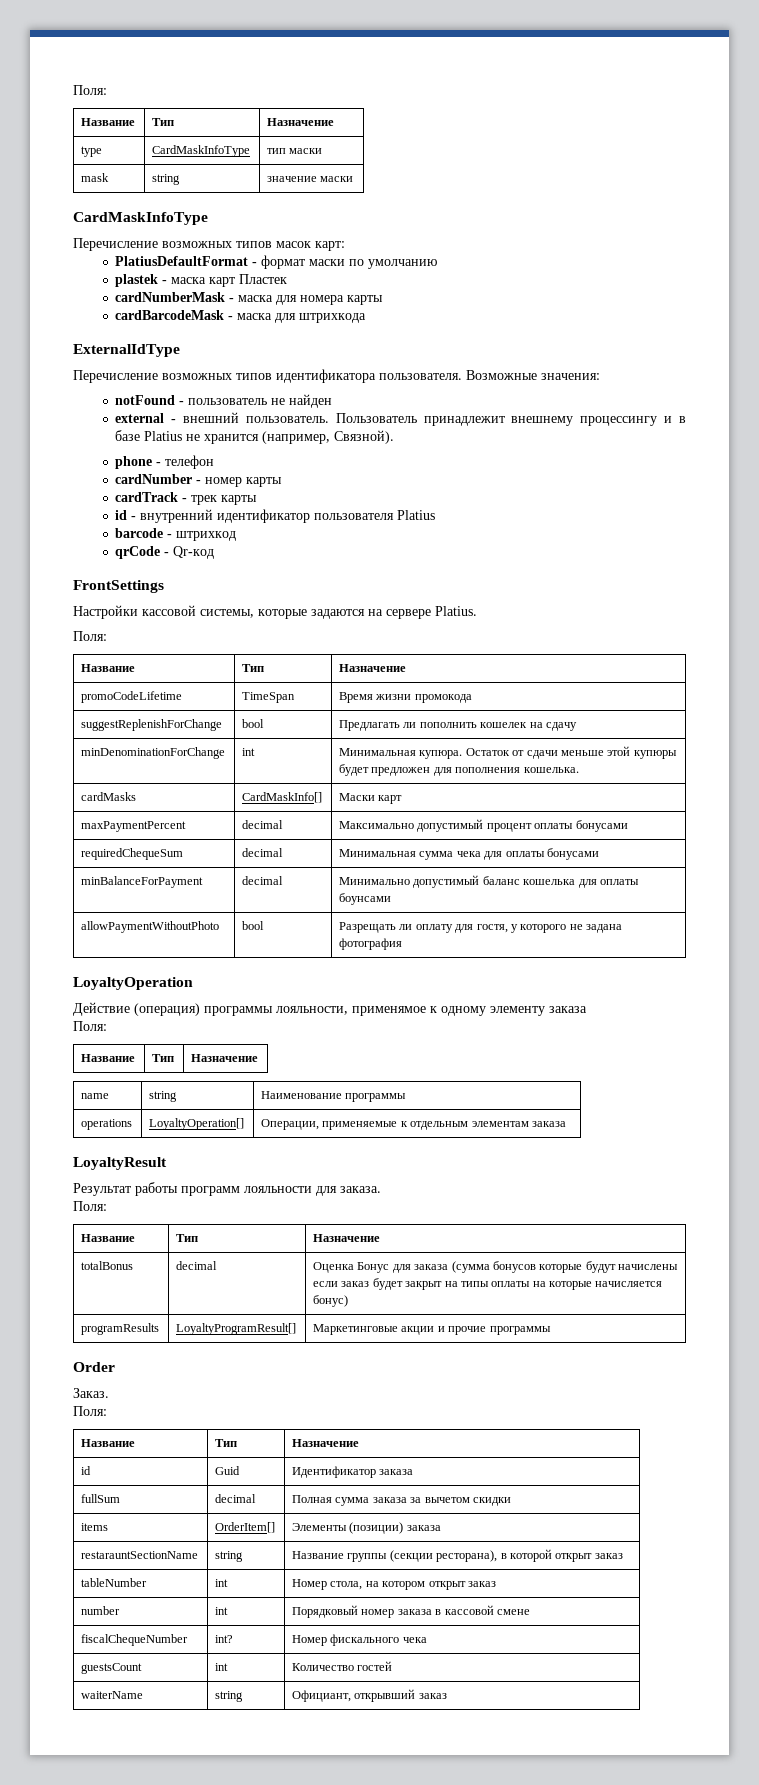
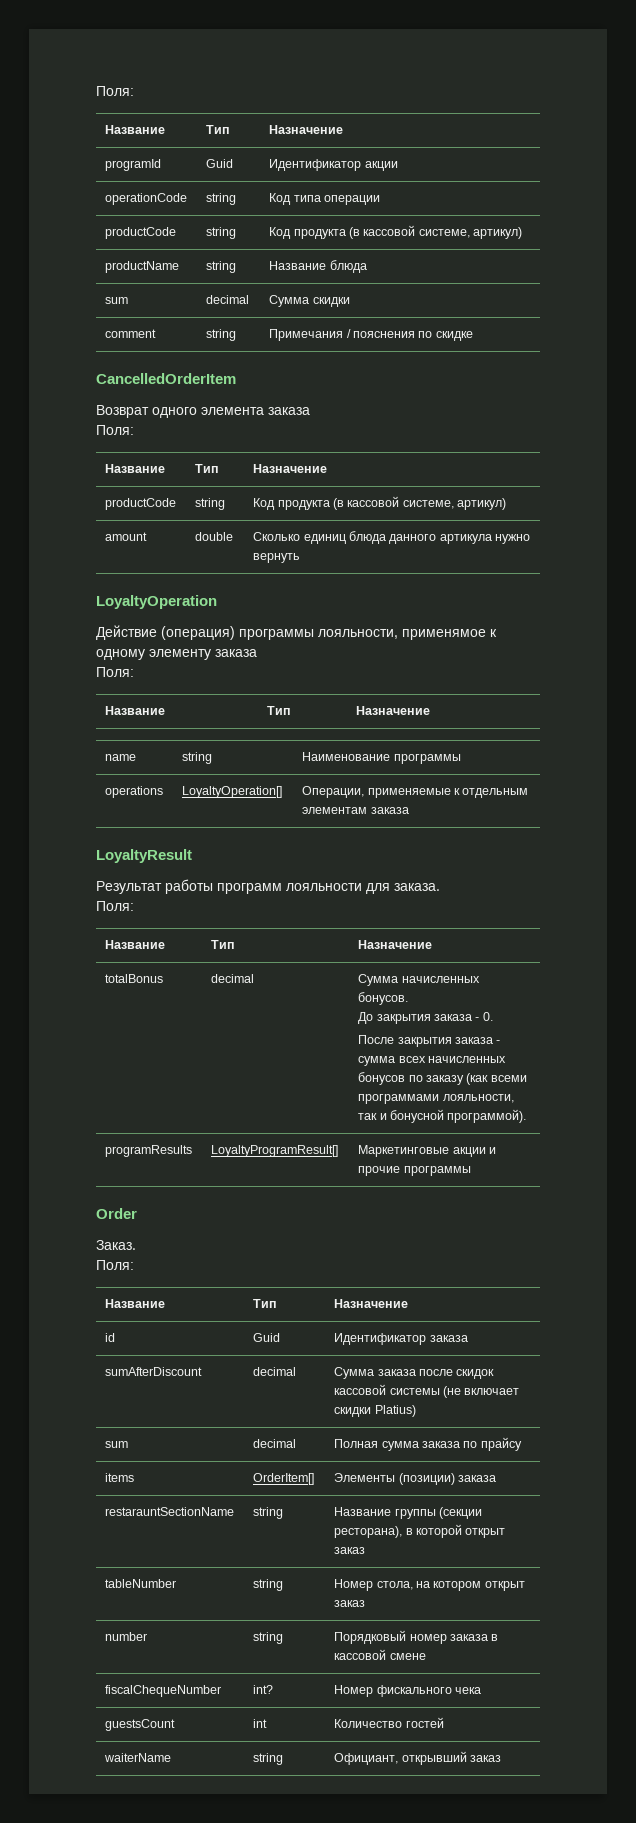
[73,85,107,95] [81,118,136,126] [152,118,175,126] [267,118,335,126] [81,146,103,157] [152,145,251,157] [267,148,323,154] [81,173,110,182] [152,174,181,185] [267,176,354,182] [73,212,208,225] [73,238,345,251] [115,255,438,269] [115,274,288,287] [115,292,384,305] [115,310,367,323] [73,344,180,357] [73,369,600,383] [115,394,333,408] [115,412,686,426] [115,430,395,444] [115,455,215,469] [115,474,283,487] [115,492,258,505] [115,509,436,523] [115,528,237,541] [115,546,215,559] [73,580,164,593] [73,605,477,619] [73,631,107,641] [81,664,136,672] [242,664,265,672] [339,664,407,672] [81,691,183,703] [242,692,296,703] [339,692,472,703] [81,719,223,731] [242,719,265,728] [339,720,577,731] [81,747,226,759] [242,748,256,756] [339,746,677,759] [339,764,579,776] [81,792,137,801] [242,792,323,803] [339,793,403,804] [81,821,187,832] [242,820,284,829] [339,819,628,832] [81,848,184,860] [242,848,284,857] [339,848,599,860] [81,876,204,888] [242,876,284,885] [339,875,639,888] [339,893,392,905] [81,921,220,933] [242,921,265,930] [339,922,623,933] [339,938,403,950] Поля: // Название | Тип | Назначение // type | CardMaskInfoType | тип маски // mask | string | значение маски // CardMaskInfoType // Перечисление возможных типов масок карт: // PlatiusDefaultFormat - формат маски по умолчанию // plastek - маска карт Пластек // cardNumberMask - маска для номера карты // cardBarcodeMask - маска для штрихкода // ExternalIdType // Перечисление возможных типов идентификатора пользователя. Возможные значения: // notFound - пользователь не найден // external - внешний пользователь. Пользователь принадлежит внешнему процессингу и в базе Platius не хранится (например, Связной). // phone - телефон // cardNumber - номер карты // cardTrack - трек карты // id - внутренний идентификатор пользователя Platius // barcode - штрихкод // qrCode - Qr-код // FrontSettings // Настройки кассовой системы, которые задаются на сервере Platius. // Поля: // Название | Тип | Назначение // promoCodeLifetime | TimeSpan | Время жизни промокода // suggestReplenishForChange | bool | Предлагать ли пополнить кошелек на сдачу // minDenominationForChange | int | Минимальная купюра. Остаток от сдачи меньше этой купюры будет предложен для пополнения кошелька. // cardMasks | CardMaskInfo[] | Маски карт // maxPaymentPercent | decimal | Максимально допустимый процент оплаты бонусами // requiredChequeSum | decimal | Минимальная сумма чека для оплаты бонусами // minBalanceForPayment | decimal | Минимально допустимый баланс кошелька для оплаты боунсами // allowPaymentWithoutPhoto | bool | Разрещать ли оплату для гостя, у которого не задана фотография -> [96,86,134,96] [105,125,166,134] [206,125,231,134] [269,125,344,134] [105,159,162,171] [206,159,234,168] [269,159,398,171] [105,193,188,205] [206,193,237,205] [269,193,381,205] [105,227,177,239] [206,227,237,239] [269,225,523,239] [105,261,180,273] [206,261,237,273] [269,260,367,273] [105,297,129,304] [206,295,250,304] [269,295,350,307] [105,329,157,338] [206,329,237,341] [269,329,473,341] [96,373,236,384] [96,405,310,418] [96,425,134,435] [105,464,166,473] [195,464,220,473] [253,464,328,473] [105,498,177,510] [195,498,226,510] [253,496,507,510] [105,532,148,541] [195,532,234,541] [253,531,531,544] [253,553,301,563] Поля: // Название | Тип | Назначение // programId | Guid | Идентификатор акции // operationCode | string | Код типа операции // productCode | string | Код продукта (в кассовой системе, артикул) // productName | string | Название блюда // sum | decimal | Сумма скидки // comment | string | Примечания / пояснения по скидке // CancelledOrderItem // Возврат одного элемента заказа // Поля: // Название | Тип | Назначение // productCode | string | Код продукта (в кассовой системе, артикул) // amount | double | Сколько единиц блюда данного артикула нужно вернуть
[313,1261,679,1273] [313,1278,663,1290] [313,1295,349,1307] Оценка Бонус для заказа (сумма бонусов которые будут начислены если заказ будет закрыт на типы оплаты на которые начисляется бонус) -> [358,974,480,986] [358,992,409,1005] [358,1012,493,1024] [358,1035,501,1047] [358,1056,507,1066] [358,1072,527,1085] [358,1094,514,1104] [358,1109,527,1123] Сумма начисленных бонусов. // До закрытия заказа - 0. // После закрытия заказа - сумма всех начисленных бонусов по заказу (как всеми программами лояльности, так и бонусной программой).
[81,1494,121,1503] fullSum -> [105,1367,203,1376] [253,1367,297,1376] [334,1367,495,1379] [334,1384,520,1398] [334,1405,416,1417] [105,1441,129,1448] sumAfterDiscount | decimal | Сумма заказа после скидок кассовой системы (не включает скидки Platius) // sum
[410,1497,511,1506] за вычетом скидки -> [463,1437,522,1451] по прайсу
[215,1579,229,1587] int -> [253,1579,284,1591] string
[215,1607,229,1615] int -> [253,1632,284,1644] string

